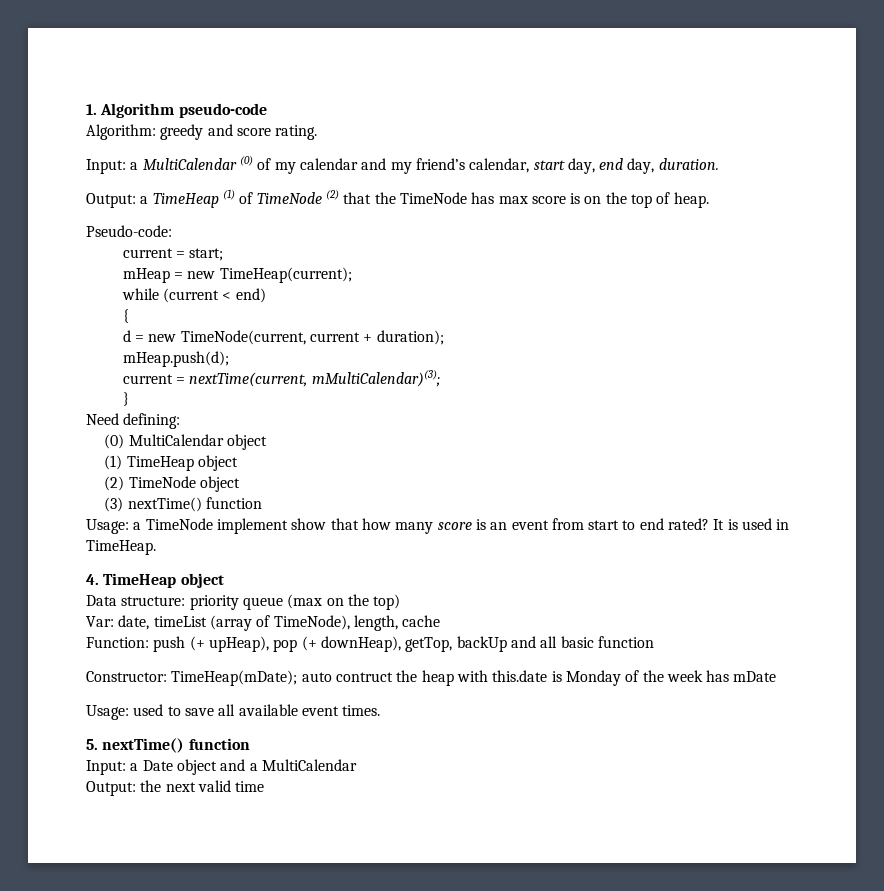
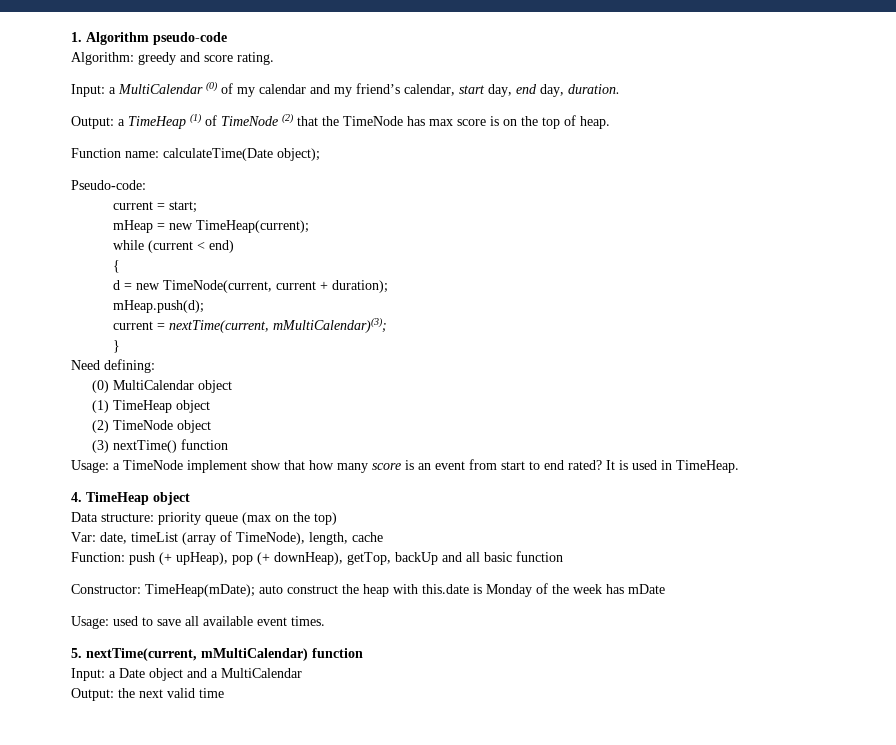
(709, 200) none -> [71,148,320,161] // Function name: calculateTime(Date object);
[335,672,393,682] contruct -> [287,585,338,594] construct
[102,738,185,753] nextTime() -> [86,648,308,661] nextTime(current, mMultiCalendar)

